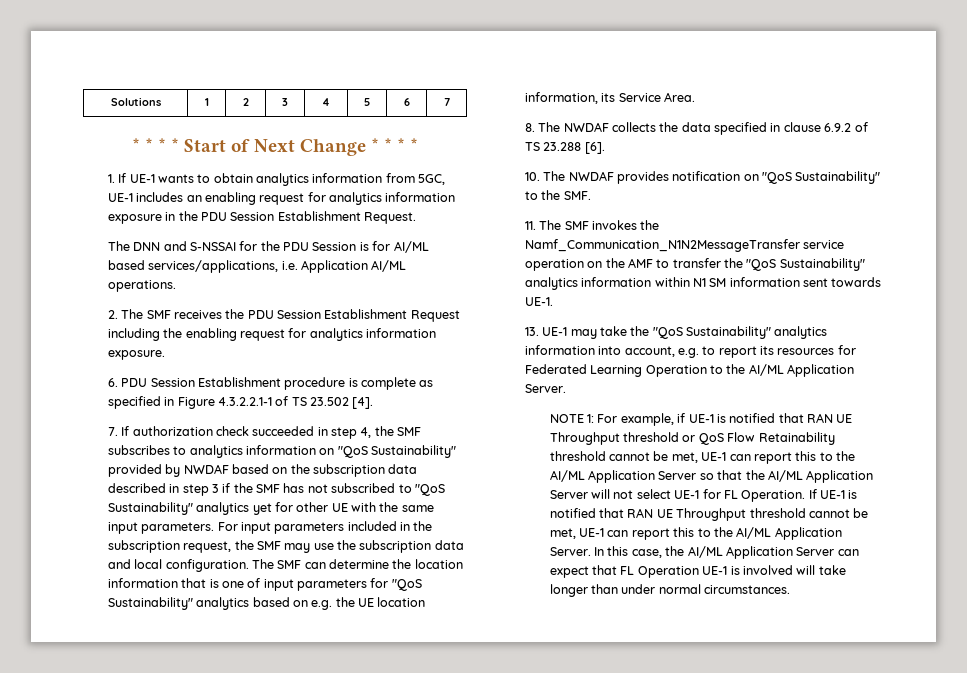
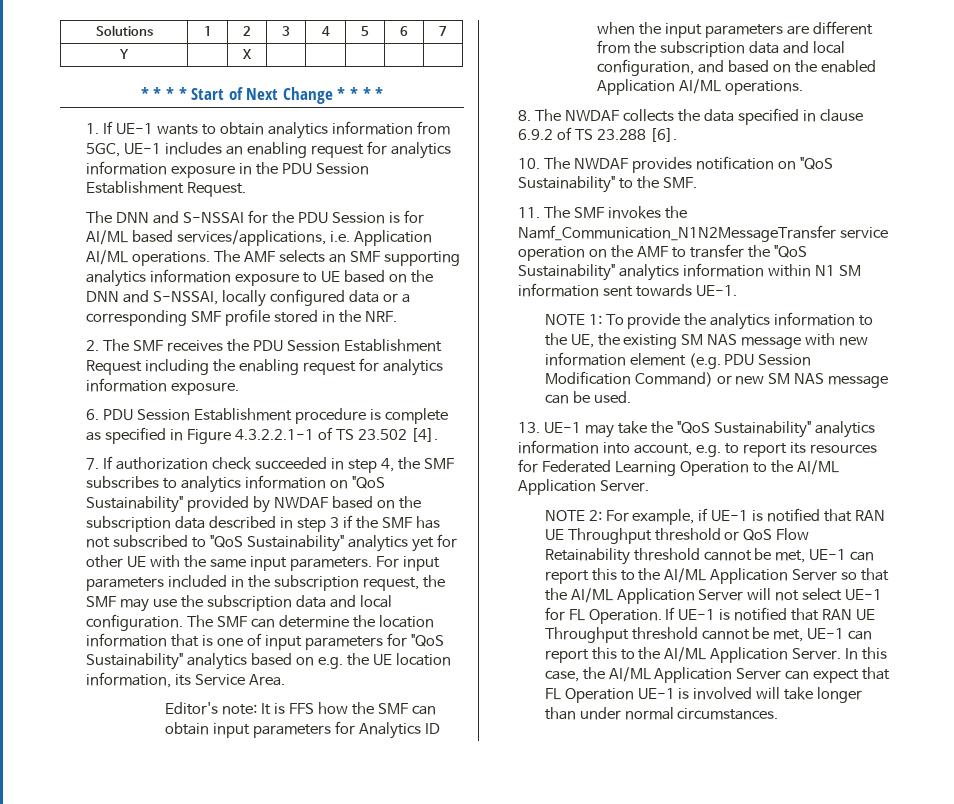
(450, 102) none -> [119,49,129,59] [242,49,252,59] // Y | | X | | | | |
(176, 286) none -> [214,250,460,266] [86,269,433,287] [86,289,410,307] [86,309,397,326] The AMF selects an SMF supporting analytics information exposure to UE based on the DNN and S-NSSAI, locally configured data or a corresponding SMF profile stored in the NRF.
(695, 97) none -> [165,702,436,715] [165,721,441,739] [597,21,874,38] [597,40,846,57] [597,59,877,76] [597,79,804,95] // Editor's note: It is FFS how the SMF can obtain input parameters for Analytics ID when the input parameters are different from the subscription data and local configuration, and based on the enabled Application AI/ML operations.
(553, 301) none -> [544,312,874,330] [544,333,869,349] [544,352,812,369] [544,371,889,388] [544,391,631,404] // NOTE 1: To provide the analytics information to the UE, the existing SM NAS message with new information element (e.g. PDU Session Modification Command) or new SM NAS message can be used.
[587,414,595,423] 1: -> [588,510,602,521] 2:

